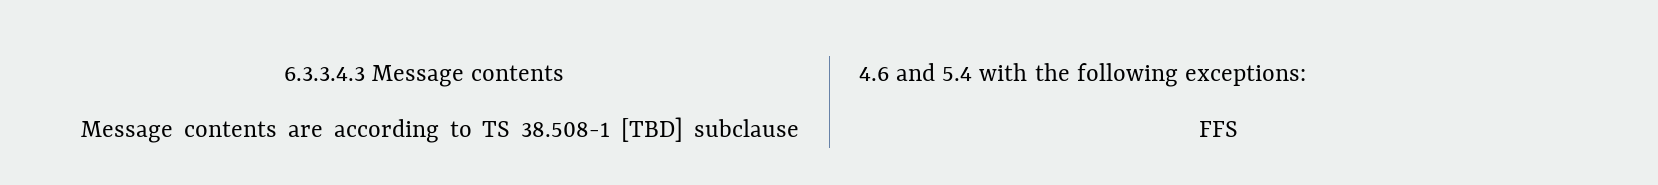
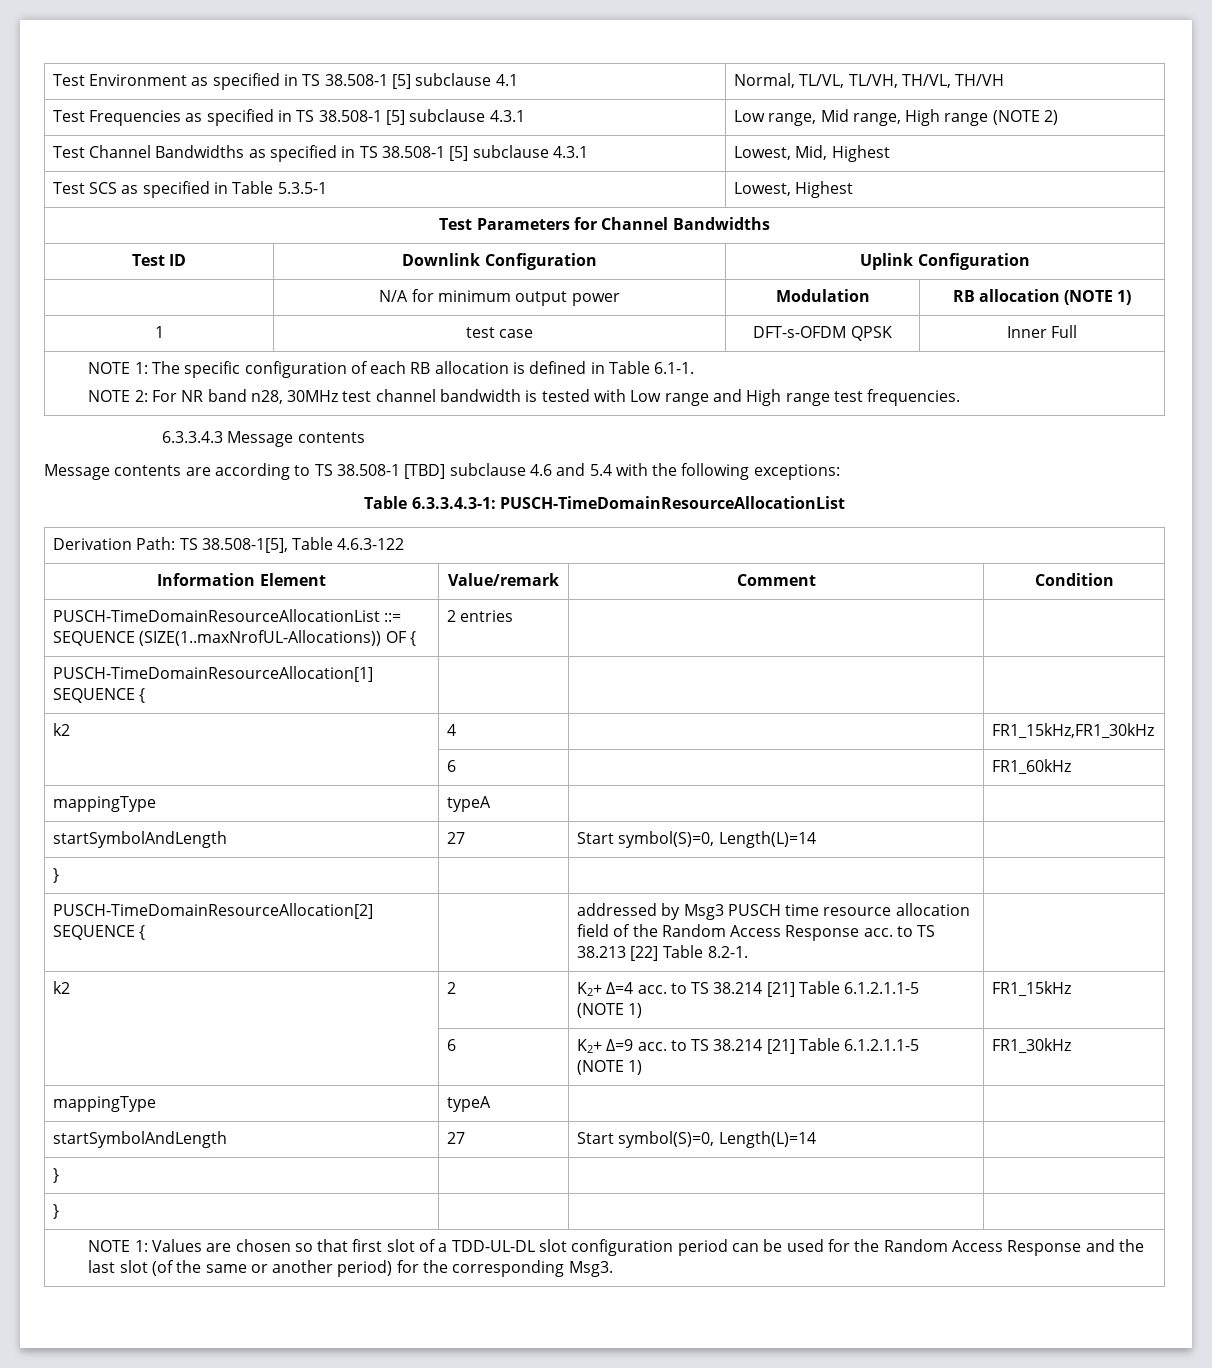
(283, 74) none -> [52,73,518,90] [733,73,1005,88] [52,109,525,126] [733,109,1059,126] [52,145,589,162] [733,145,890,162] [52,181,327,198] [733,181,854,198] [439,217,770,230] [131,254,187,266] [402,253,597,270] [860,253,1030,270] [379,289,620,306] [775,289,870,302] [952,289,1132,305] [154,326,164,338] [465,327,534,338] [753,326,892,341] [1006,325,1078,338] [88,361,695,378] [88,389,961,406] Test Environment as specified in TS 38.508-1 [5] subclause 4.1 | Normal, TL/VL, TL/VH, TH/VL, TH/VH // Test Frequencies as specified in TS 38.508-1 [5] subclause 4.3.1 | Low range, Mid range, High range (NOTE 2) // Test Channel Bandwidths as specified in TS 38.508-1 [5] subclause 4.3.1 | Lowest, Mid, Highest // Test SCS as specified in Table 5.3.5-1 | Lowest, Highest // Test Parameters for Channel Bandwidths // Test ID | Downlink Configuration | Uplink Configuration // | N/A for minimum output power | Modulation | RB allocation (NOTE 1) // 1 | test case | DFT-s-OFDM QPSK | Inner Full // NOTE 1: The specific configuration of each RB allocation is defined in Table 6.1-1. // NOTE 2: For NR band n28, 30MHz test channel bandwidth is tested with Low range and High range test frequencies. //
[1198,121,1238,137] FFS -> [364,496,845,509] [52,537,405,553] [157,573,326,586] [448,573,559,586] [736,574,816,586] [1034,573,1114,586] [52,609,402,622] [52,630,416,646] [446,610,514,622] [52,666,373,682] [52,688,146,703] [52,723,70,736] [446,724,456,736] [991,723,1154,739] [446,760,456,772] [991,759,1071,775] [52,796,156,812] [446,796,491,812] [52,831,227,848] [446,832,465,844] [576,831,816,848] [52,868,59,883] [52,903,373,919] [52,925,146,940] [576,903,970,920] [576,924,936,941] [576,945,748,961] [52,981,70,994] [446,982,456,994] [576,981,920,997] [576,1003,643,1018] [991,981,1071,997] [446,1039,456,1051] [576,1038,920,1054] [576,1060,643,1075] [991,1038,1071,1054] [52,1096,156,1112] [446,1096,491,1112] [52,1131,227,1148] [446,1132,465,1144] [576,1131,816,1148] [52,1168,59,1183] [52,1204,59,1219] [88,1239,1144,1256] [88,1260,613,1277] Table 6.3.3.4.3-1: PUSCH-TimeDomainResourceAllocationList // Derivation Path: TS 38.508-1[5], Table 4.6.3-122 // Information Element | Value/remark | Comment | Condition // PUSCH-TimeDomainResourceAllocationList ::= SEQUENCE (SIZE(1..maxNrofUL-Allocations)) OF { | 2 entries | | // PUSCH-TimeDomainResourceAllocation[1] SEQUENCE { | | | // k2 | 4 | | FR1_15kHz,FR1_30kHz // | 6 | | FR1_60kHz // mappingType | typeA | | // startSymbolAndLength | 27 | Start symbol(S)=0, Length(L)=14 | // } | | | // PUSCH-TimeDomainResourceAllocation[2] SEQUENCE { | | addressed by Msg3 PUSCH time resource allocation field of the Random Access Response acc. to TS 38.213 [22] Table 8.2-1. | // k2 | 2 | K2+ Δ=4 acc. to TS 38.214 [21] Table 6.1.2.1.1-5 // (NOTE 1) | FR1_15kHz // | 6 | K2+ Δ=9 acc. to TS 38.214 [21] Table 6.1.2.1.1-5 // (NOTE 1) | FR1_30kHz // mappingType | typeA | | // startSymbolAndLength | 27 | Start symbol(S)=0, Length(L)=14 | // } | | | // } | | | // NOTE 1: Values are chosen so that first slot of a TDD-UL-DL slot configuration period can be used for the Random Access Response and the last slot (of the same or another period) for the corresponding Msg3.

